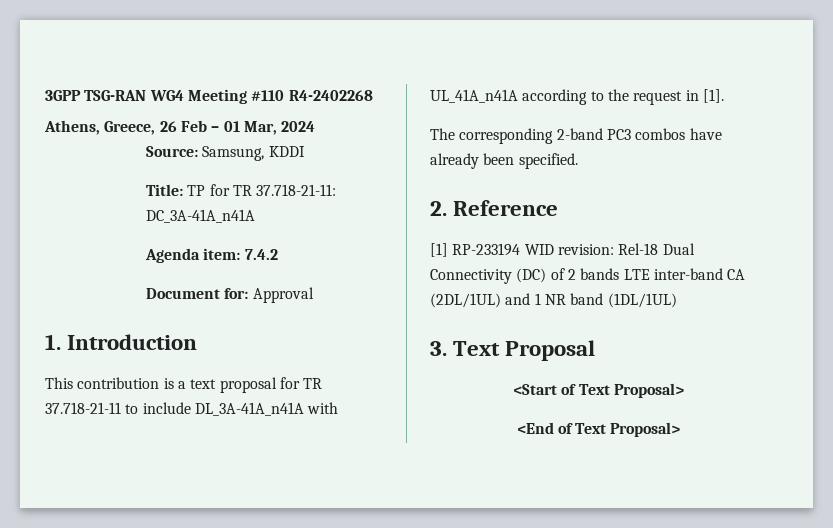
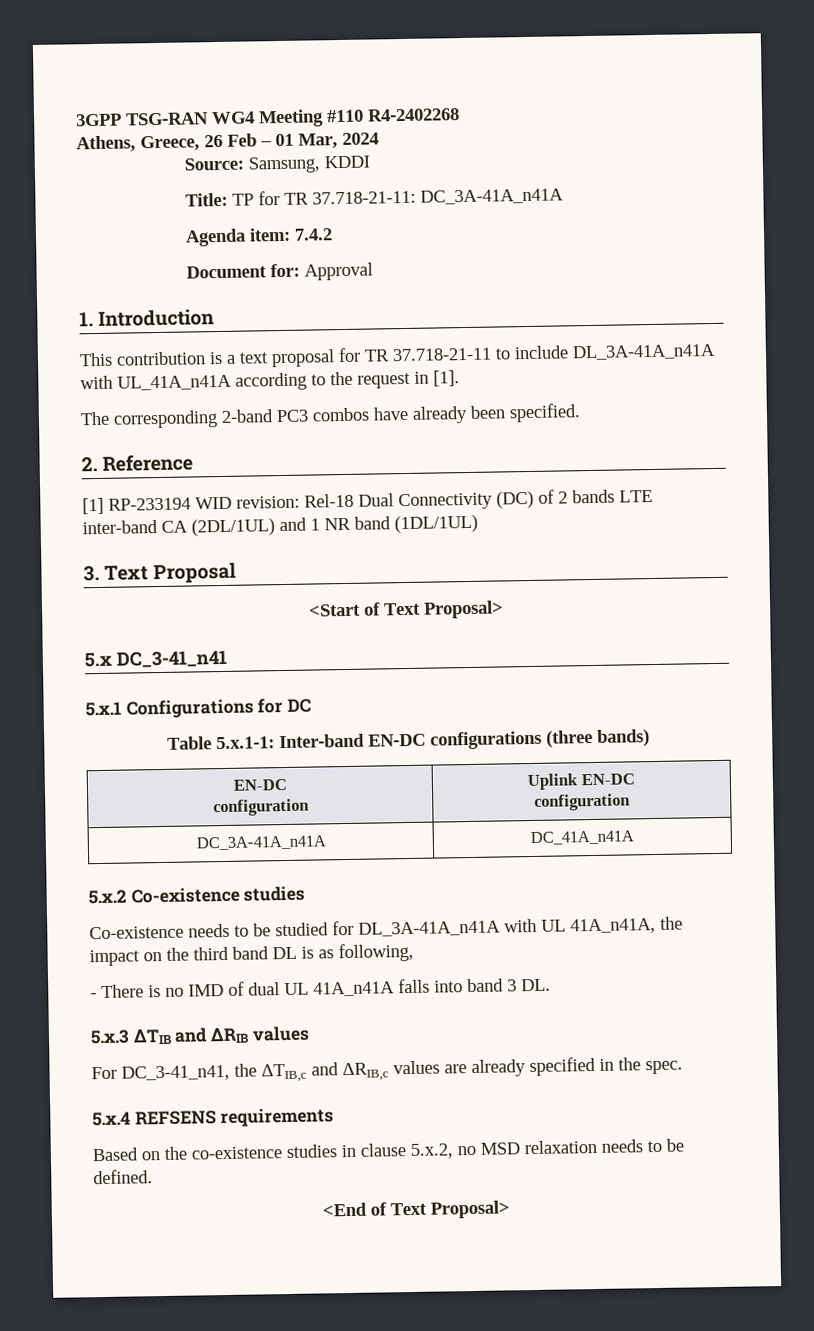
(684, 390) none -> [84,649,227,668] [85,698,312,719] [167,729,650,750] [232,778,288,791] [212,798,309,817] [527,773,635,791] [534,793,630,811] [195,835,326,851] [530,830,634,846] [88,885,306,905] [89,916,683,940] [89,942,414,967] [90,978,551,999] [90,1025,310,1045] [91,1056,683,1083] [92,1107,335,1128] [92,1138,684,1162] [93,1169,153,1185] // 5.x DC_3-41_n41 // 5.x.1 Configurations for DC // Table 5.x.1-1: Inter-band EN-DC configurations (three bands) // EN-DC // configuration | Uplink EN-DC // configuration // DC_3A-41A_n41A | DC_41A_n41A // 5.x.2 Co-existence studies // Co-existence needs to be studied for DL_3A-41A_n41A with UL 41A_n41A, the impact on the third band DL is as following, // - There is no IMD of dual UL 41A_n41A falls into band 3 DL. // 5.x.3 ∆TIB and ∆RIB values // For DC_3-41_n41, the ΔTIB,c and ΔRIB,c values are already specified in the spec. // 5.x.4 REFSENS requirements // Based on the co-existence studies in clause 5.x.2, no MSD relaxation needs to be defined.

